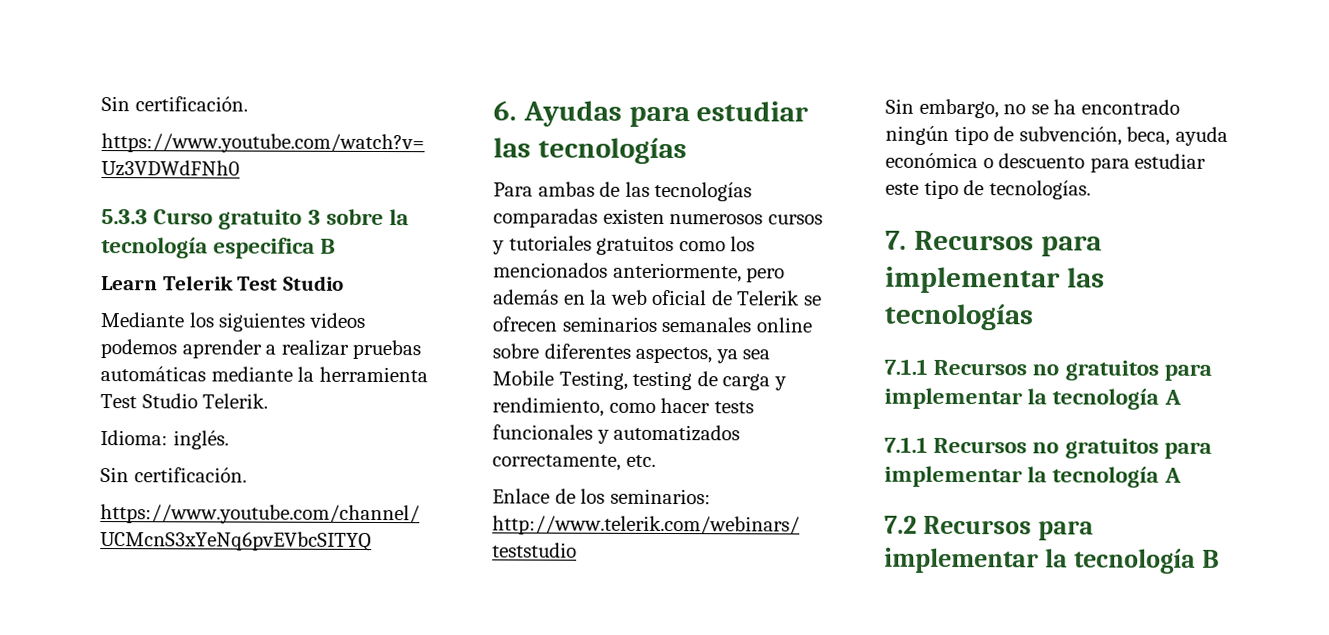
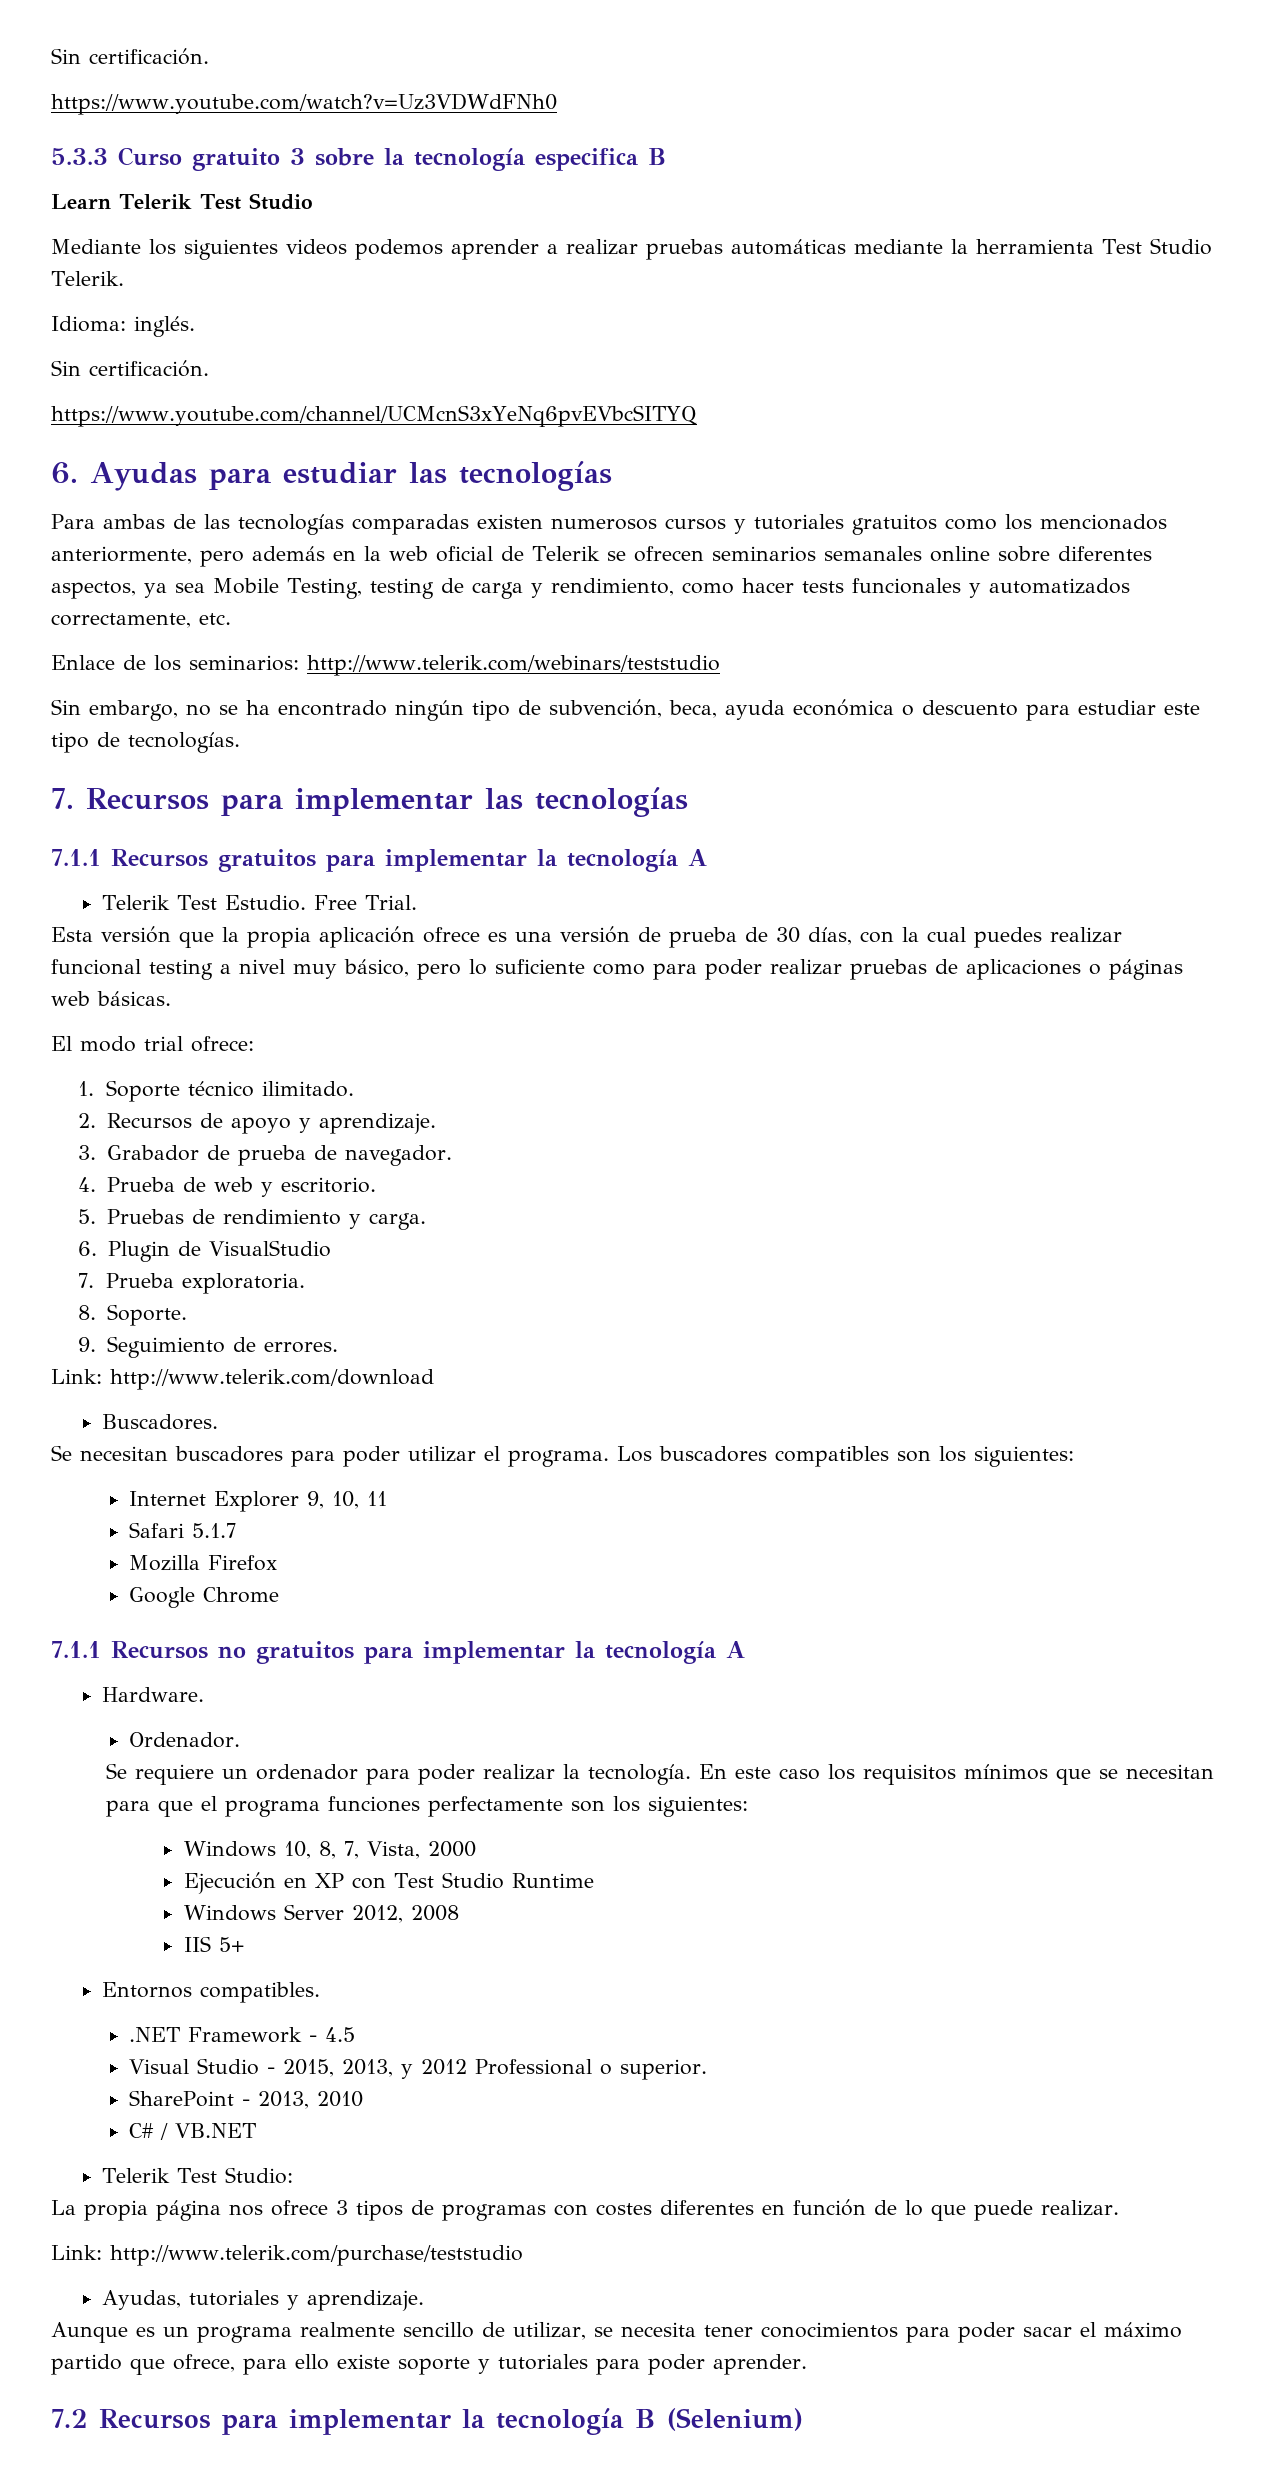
[1032,360,1212,381] [884,387,1182,410] [884,436,1212,459] [884,465,1182,488] no gratuitos para implementar la tecnología A // 7.1.1 Recursos no gratuitos para implementar la tecnología A -> [218,849,707,872] [101,895,417,911] [51,926,1122,948] [51,959,1183,980] [51,991,171,1006] [51,1036,254,1052] [78,1080,354,1102] [78,1113,437,1134] [78,1145,453,1166] [78,1177,377,1197] [78,1209,427,1230] [78,1240,332,1262] [78,1273,305,1294] [78,1304,188,1326] [78,1336,339,1358] [51,1369,434,1390] [101,1414,218,1430] [51,1445,1074,1467] [129,1491,388,1512] [129,1522,237,1538] [129,1555,278,1571] [129,1587,280,1608] [51,1641,745,1664] [101,1687,204,1702] [129,1732,241,1748] [105,1763,1214,1785] [105,1796,748,1817] [183,1841,476,1859] [183,1872,594,1894] [183,1904,459,1923] [183,1936,244,1952] [101,1982,320,2003] [129,2027,356,2043] [129,2058,708,2080] [129,2090,364,2109] [129,2123,257,2140] [101,2167,293,2184] [51,2199,1119,2221] [51,2245,523,2266] [101,2290,424,2311] [51,2322,1182,2343] [51,2354,807,2375] gratuitos para implementar la tecnología A // Telerik Test Estudio. Free Trial. // Esta versión que la propia aplicación ofrece es una versión de prueba de 30 días, con la cual puedes realizar funcional testing a nivel muy básico, pero lo suficiente como para poder realizar pruebas de aplicaciones o páginas web básicas. // El modo trial ofrece: // 1. Soporte técnico ilimitado. // 2. Recursos de apoyo y aprendizaje. // 3. Grabador de prueba de navegador. // 4. Prueba de web y escritorio. // 5. Pruebas de rendimiento y carga. // 6. Plugin de VisualStudio // 7. Prueba exploratoria. // 8. Soporte. // 9. Seguimiento de errores. // Link: http://www.telerik.com/download // Buscadores. // Se necesitan buscadores para poder utilizar el programa. Los buscadores compatibles son los siguientes: // Internet Explorer 9, 10, 11 // Safari 5.1.7 // Mozilla Firefox // Google Chrome // 7.1.1 Recursos no gratuitos para implementar la tecnología A // Hardware. // Ordenador. // Se requiere un ordenador para poder realizar la tecnología. En este caso los requisitos mínimos que se necesitan para que el programa funciones perfectamente son los siguientes: // Windows 10, 8, 7, Vista, 2000 // Ejecución en XP con Test Studio Runtime // Windows Server 2012, 2008 // IIS 5+ // Entornos compatibles. // .NET Framework - 4.5 // Visual Studio - 2015, 2013, y 2012 Professional o superior. // SharePoint - 2013, 2010 // C# / VB.NET // Telerik Test Studio: // La propia página nos ofrece 3 tipos de programas con costes diferentes en función de lo que puede realizar. // Link: http://www.telerik.com/purchase/teststudio // Ayudas, tutoriales y aprendizaje. // Aunque es un programa realmente sencillo de utilizar, se necesita tener conocimientos para poder sacar el máximo partido que ofrece, para ello existe soporte y tutoriales para poder aprender.
(1219, 558) none -> [667,2408,803,2431] (Selenium)

